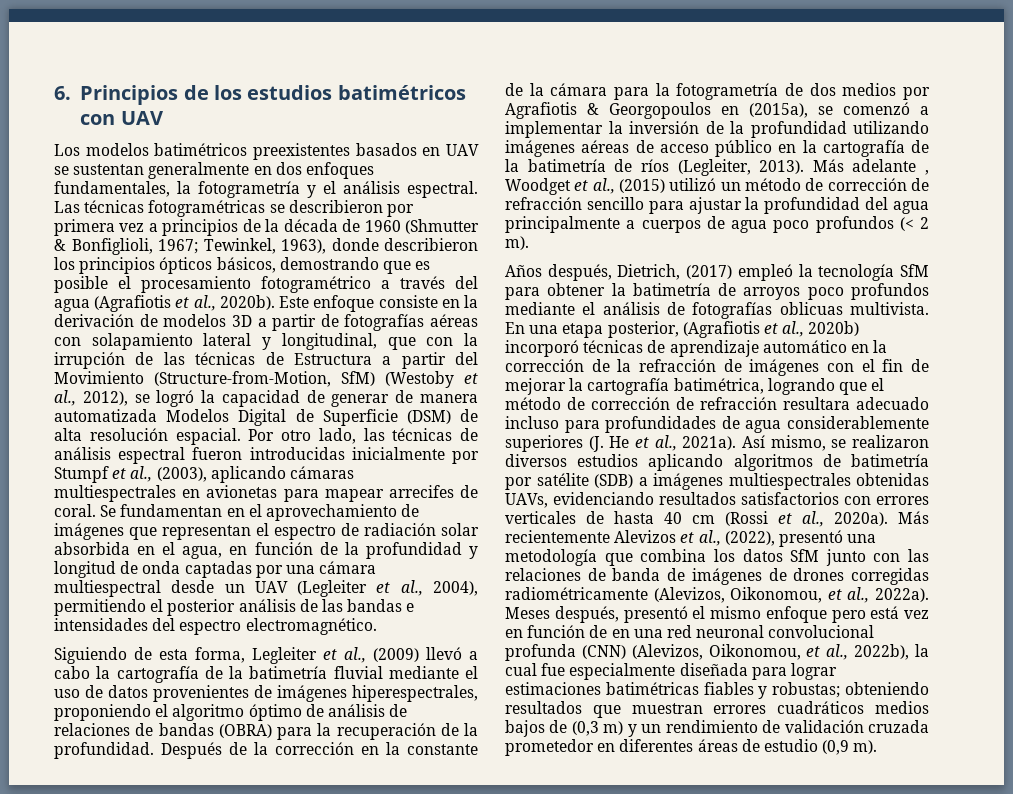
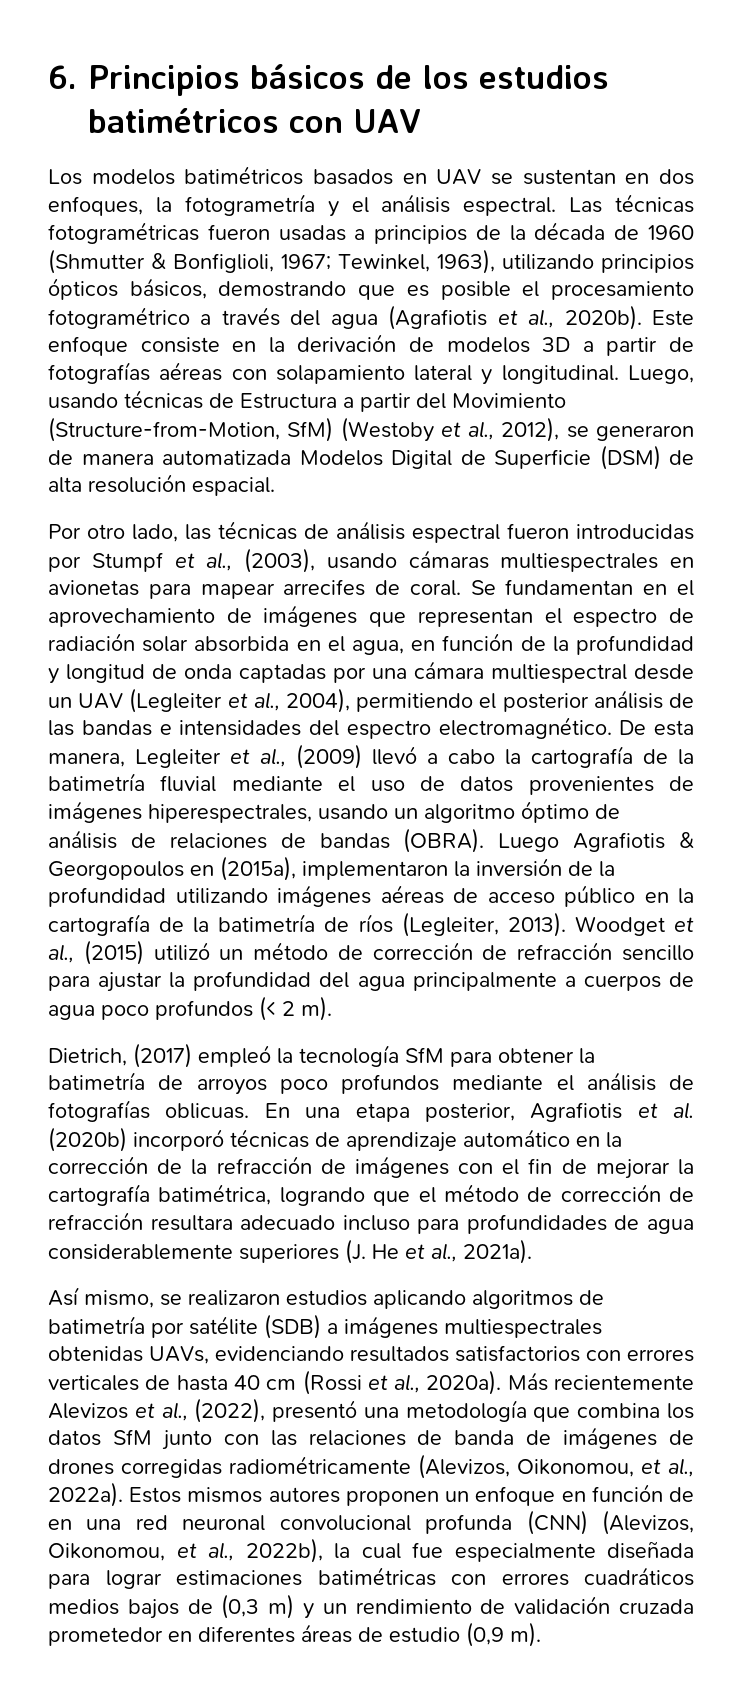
(179, 95) none -> [250,64,365,89] básicos
[252,143,350,160] preexistentes -> (304, 175) none
[148,162,250,179] generalmente -> (616, 177) none
[305,162,374,179] [54,181,170,197] enfoques fundamentales, -> [48,196,143,216] enfoques,
[269,200,414,217] [54,219,145,236] se describieron por primera vez -> [207,224,346,241] fueron usadas
[331,238,478,251] [54,257,75,270] donde describieron los -> [502,254,594,270] utilizando
[281,333,479,350] [54,352,185,369] longitudinal, que con la irrupción de las -> [501,365,694,384] [48,393,118,409] longitudinal. Luego, usando
[156,390,390,407] logró la capacidad de generar -> [596,425,694,441] generaron
(241, 436) none -> (275, 486) //
[351,447,445,460] inicialmente -> (694, 532) none
[210,466,286,483] aplicando -> [326,553,397,569] usando
[54,647,245,664] // Siguiendo de esta forma, -> [619,720,694,736] [48,752,125,767] De esta manera,
[54,704,169,721] proponiendo el -> [318,804,418,820] usando un
[218,723,478,740] [54,742,478,759] [505,83,930,100] (OBRA) para la recuperación de la profundidad. Después de la corrección en la constante de la cámara para la fotogrametría de dos medios por -> [403,828,560,853] (OBRA). Luego
[818,102,929,115] [505,121,603,138] se comenzó a implementar -> [302,861,448,880] implementaron
[812,159,929,175] Más adelante , -> (566, 924) none
[505,264,612,281] Años después, -> (332, 1008) none
[779,302,929,315] oblicuas multivista. -> [165,1103,250,1119] oblicuas.
[682,321,860,338] (Agrafiotis et al., 2020b) -> [530,1102,694,1122] [48,1127,127,1152] Agrafiotis et al. (2020b)
(737, 443) none -> (532, 1251) //
[505,454,567,467] diversos -> (280, 1298) none
[505,606,929,623] Meses después, presentó el mismo enfoque pero está vez -> [129,1486,556,1506] Estos mismos autores proponen un enfoque
[703,682,929,699] [505,701,703,718] fiables y robustas; obteniendo resultados que muestran -> [451,1574,486,1585] con

